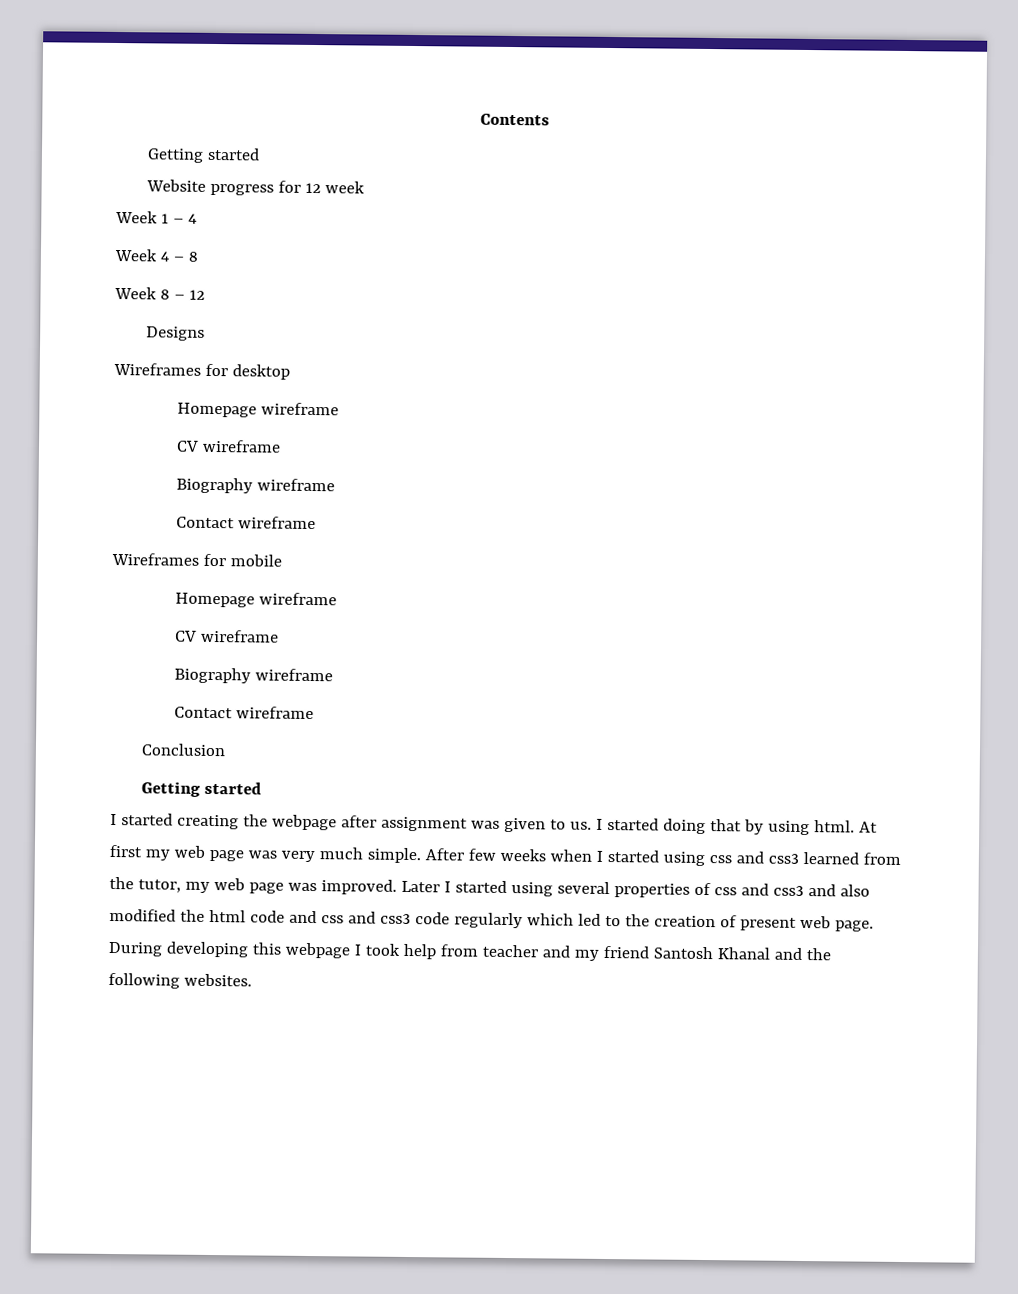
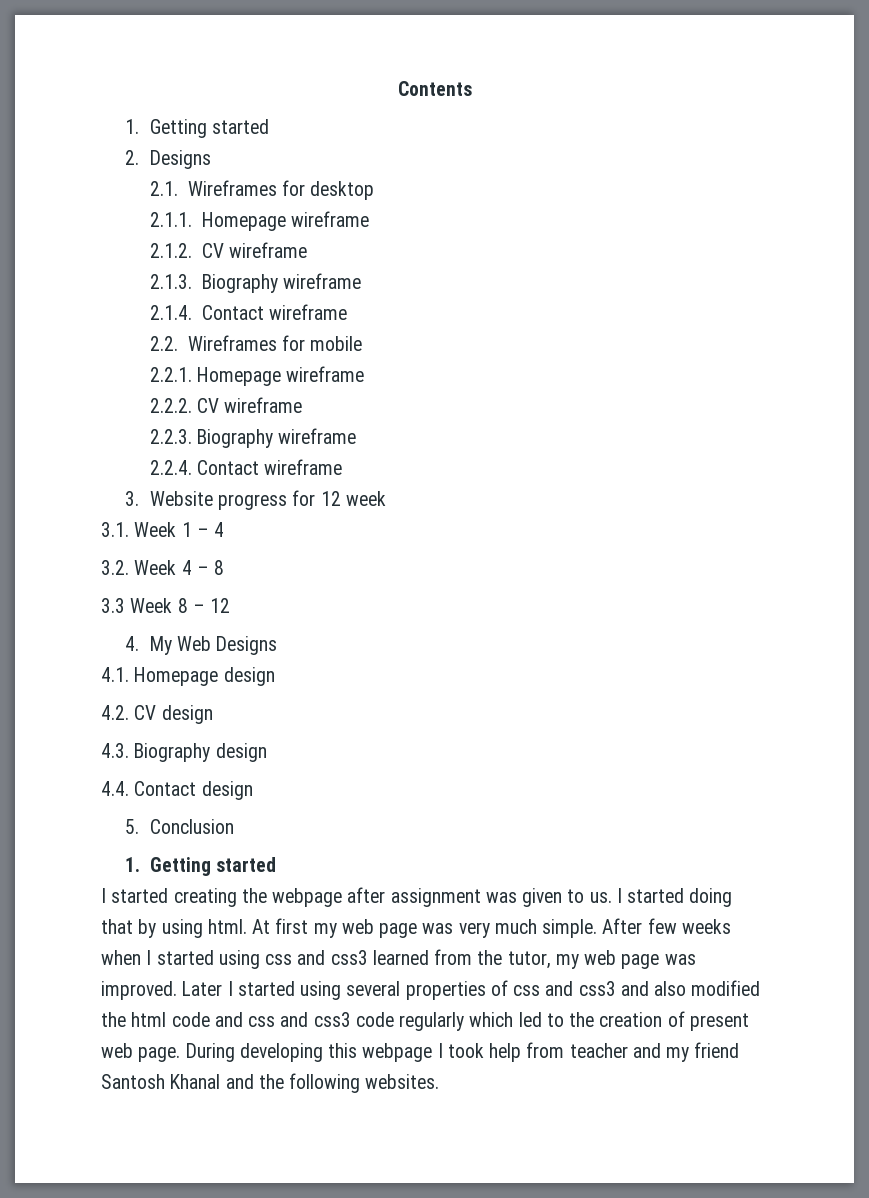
[147,147,261,163] Getting started // -> [125,119,270,138] [125,150,211,169] [149,180,375,200] [149,211,369,231] [149,242,307,258] [149,273,361,293] [149,304,347,320] [149,335,363,351] [149,366,365,386] [149,397,303,413] [149,428,357,448] [149,459,343,475] [125,491,140,506] 1. Getting started // 2. Designs // 2.1. Wireframes for desktop // 2.1.1. Homepage wireframe // 2.1.2. CV wireframe // 2.1.3. Biography wireframe // 2.1.4. Contact wireframe // 2.2. Wireframes for mobile // 2.2.1. Homepage wireframe // 2.2.2. CV wireframe // 2.2.3. Biography wireframe // 2.2.4. Contact wireframe // 3.
(366, 187) none -> [101,522,129,537] 3.1.
(197, 218) none -> [101,560,129,575] 3.2.
(198, 256) none -> [101,598,125,613] 3.3
[146,326,206,341] [113,362,290,380] [176,402,339,418] [175,439,281,453] [175,477,335,494] [175,516,316,530] [111,552,282,567] [174,592,337,608] [174,629,279,643] [173,667,333,684] [173,706,314,720] Designs // Wireframes for desktop // Homepage wireframe // CV wireframe // Biography wireframe // Contact wireframe // Wireframes for mobile // Homepage wireframe // CV wireframe // Biography wireframe // Contact wireframe // -> [125,636,278,655] [101,667,275,686] [101,705,213,724] [101,743,267,762] [101,781,253,800] [125,819,140,834] 4. My Web Designs // 4.1. Homepage design // 4.2. CV design // 4.3. Biography design // 4.4. Contact design // 5.
(227, 750) none -> [125,857,141,872] 1.

